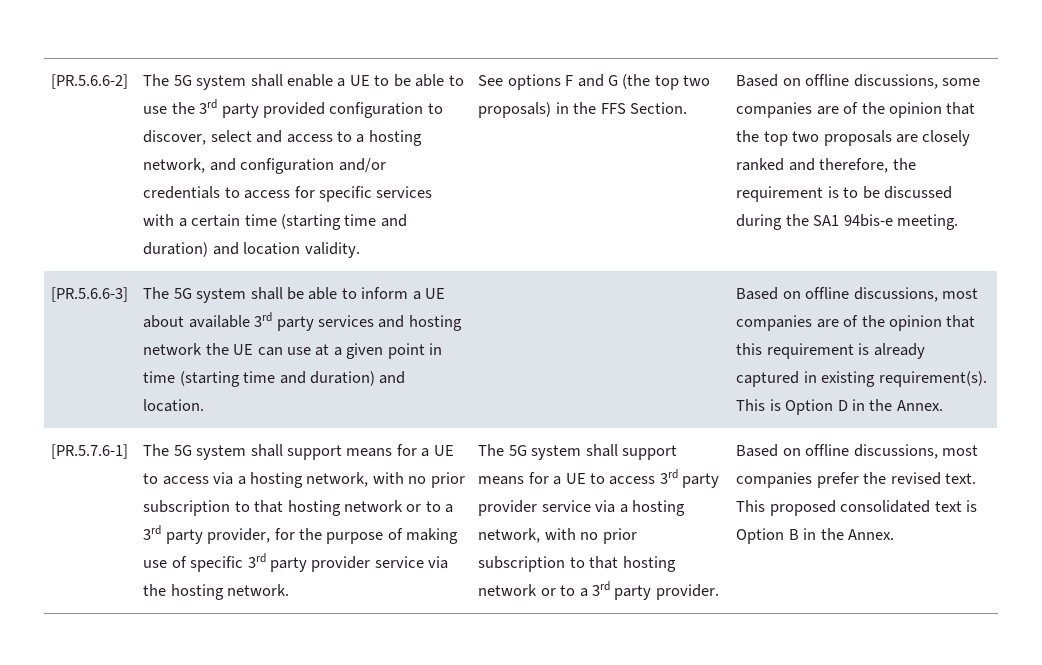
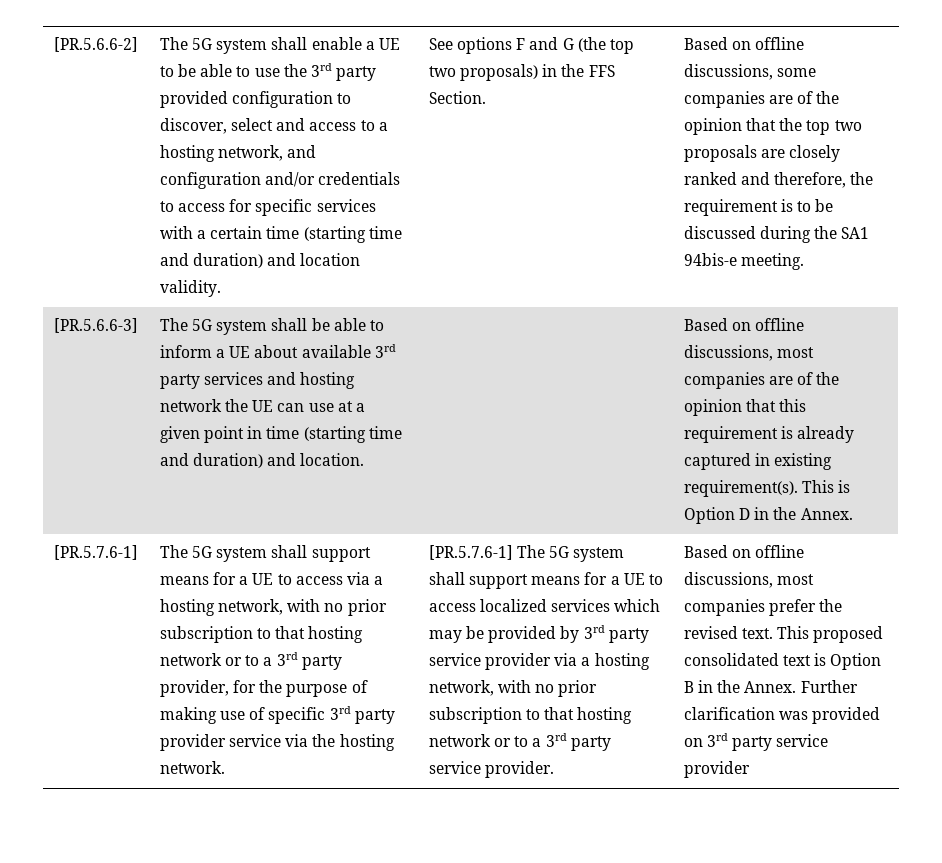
(290, 590) none -> [428,545,513,560] [PR.5.7.6-1]
[659,469,720,488] [478,500,591,516] 3rd party provider service -> [480,599,661,612] [428,625,649,643] [428,653,552,670] localized services which may be provided by 3rd party service provider
(652, 592) none -> [428,761,481,774] service
(894, 534) none -> [800,680,858,693] [683,707,881,724] [683,733,829,751] [683,761,750,778] Further clarification was provided on 3rd party service provider

